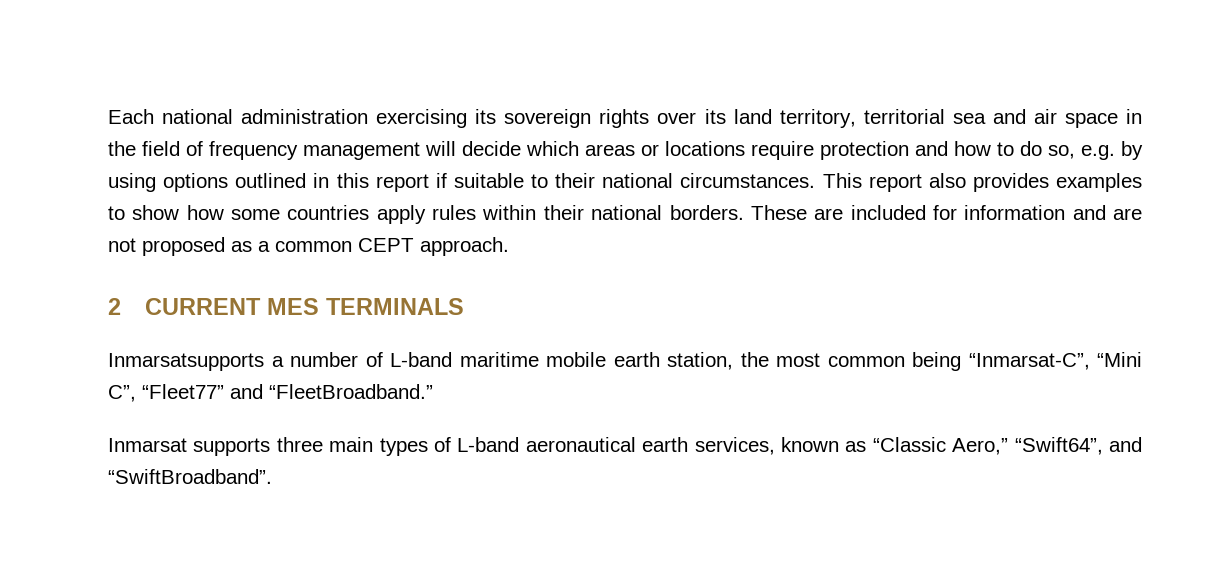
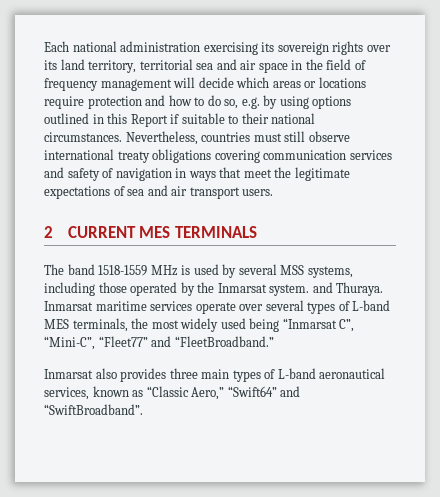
[375,174,429,192] report -> [130,114,168,127] Report
[822,173,1142,192] [108,205,1143,224] [108,237,509,256] [108,298,464,315] [108,352,1142,371] [108,385,136,402] This report also provides examples to show how some countries apply rules within their national borders. These are included for information and are not proposed as a common CEPT approach. // 2 CURRENT MES TERMINALS // Inmarsatsupports a number of L-band maritime mobile earth station, the most common being “Inmarsat-C”, “Mini C”, -> [125,131,350,145] [44,149,392,163] [44,167,350,181] [44,185,274,199] [44,226,257,238] [44,264,353,278] [44,282,384,296] [44,300,391,314] [44,318,355,332] [44,336,95,350] Nevertheless, countries must still observe international treaty obligations covering communication services and safety of navigation in ways that meet the legitimate expectations of sea and air transport users. // 2 CURRENT MES TERMINALS // The band 1518-1559 MHz is used by several MSS systems, including those operated by the Inmarsat system. and Thuraya. Inmarsat maritime services operate over several types of L-band MES terminals, the most widely used being “Inmarsat C”, “Mini-C”,
[193,438,271,456] supports -> [95,368,167,382] also provides
[642,437,689,452] earth -> (386, 373) none
[1014,437,1103,455] “Swift64”, -> [227,386,277,397] “Swift64”

